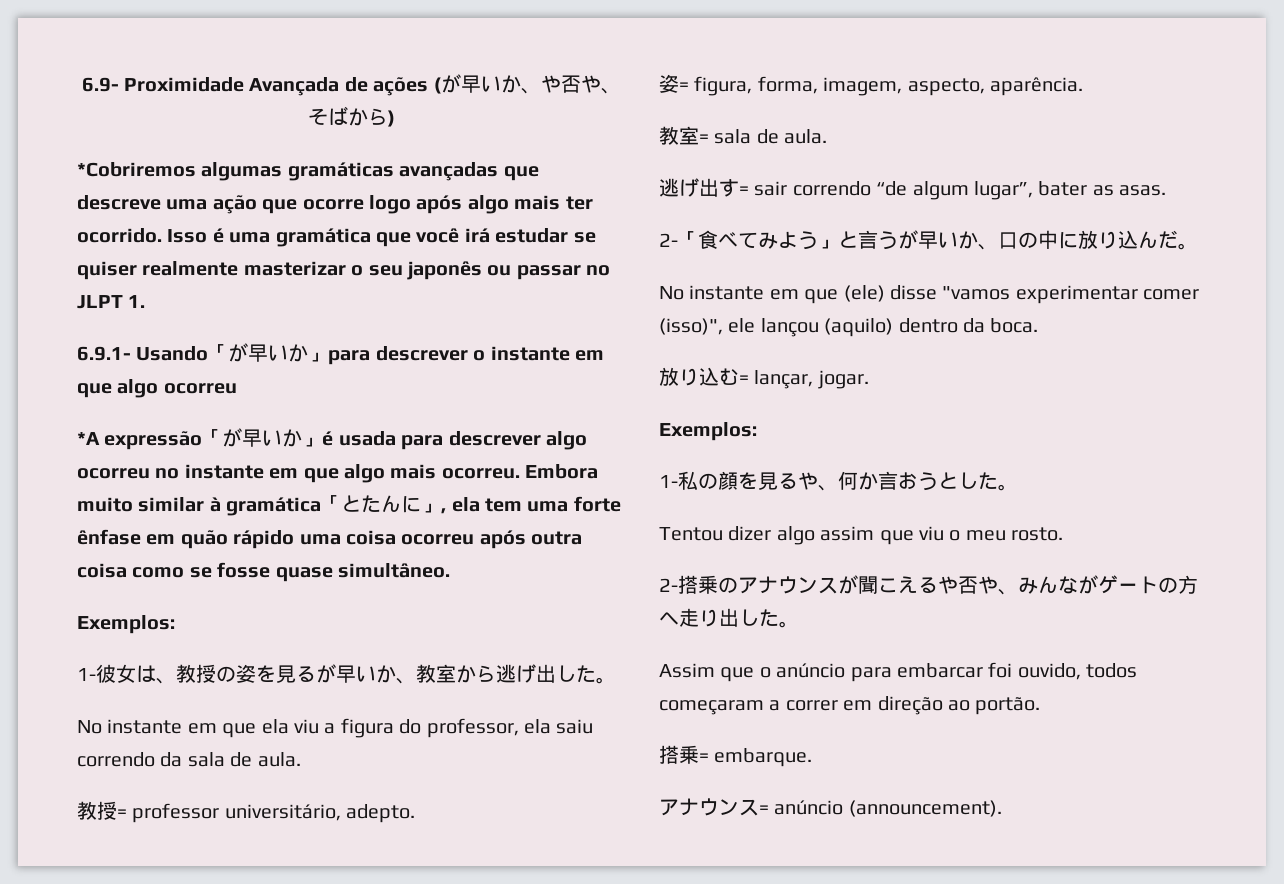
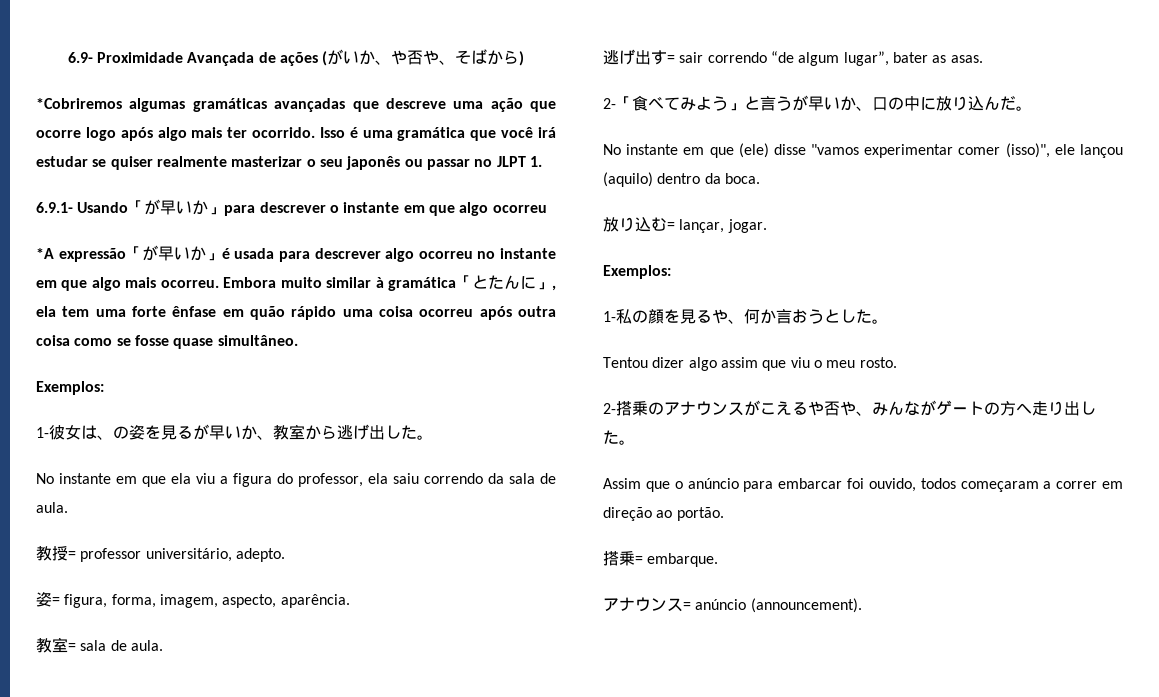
[460,75,481,93] 早 -> (344, 57) none
[176,664,216,683] 教授 -> (113, 437) none
[858,576,878,594] 聞 -> (760, 408) none

